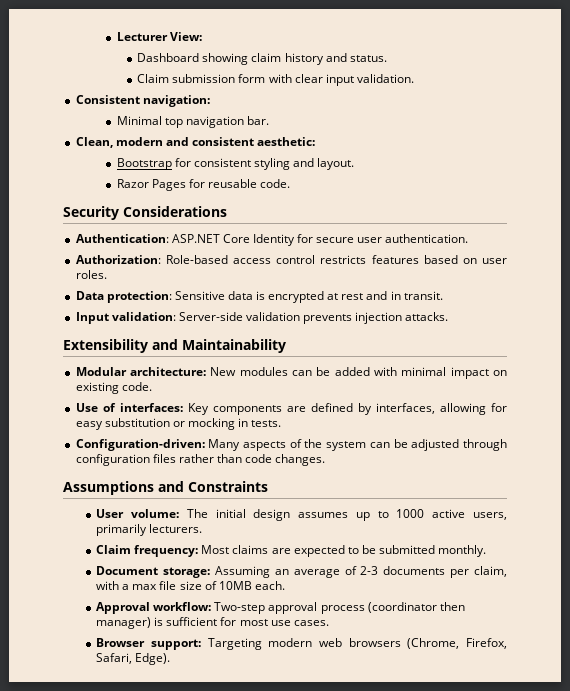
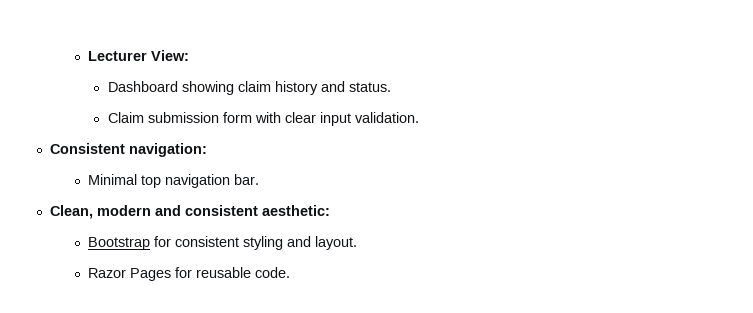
[63,206,227,220] [75,234,469,246] [75,255,507,264] [75,270,107,279] [75,291,443,303] [75,312,449,324] [63,339,286,353] [75,367,507,379] [75,382,152,394] [75,403,508,415] [75,418,282,430] [75,439,508,451] [75,454,326,466] [63,481,268,495] [96,509,508,521] [96,524,203,536] [96,545,487,557] [96,566,507,578] [96,581,285,590] [96,602,465,614] [96,617,329,629] [96,638,507,650] [96,653,171,665] // Security Considerations // Authentication: ASP.NET Core Identity for secure user authentication. // Authorization: Role-based access control restricts features based on user roles. // Data protection: Sensitive data is encrypted at rest and in transit. // Input validation: Server-side validation prevents injection attacks. // Extensibility and Maintainability // Modular architecture: New modules can be added with minimal impact on existing code. // Use of interfaces: Key components are defined by interfaces, allowing for easy substitution or mocking in tests. // Configuration-driven: Many aspects of the system can be adjusted through configuration files rather than code changes. // Assumptions and Constraints // User volume: The initial design assumes up to 1000 active users, primarily lecturers. // Claim frequency: Most claims are expected to be submitted monthly. // Document storage: Assuming an average of 2-3 documents per claim, with a max file size of 10MB each. // Approval workflow: Two-step approval process (coordinator then manager) is sufficient for most use cases. // Browser support: Targeting modern web browsers (Chrome, Firefox, Safari, Edge). -> (291, 272) none

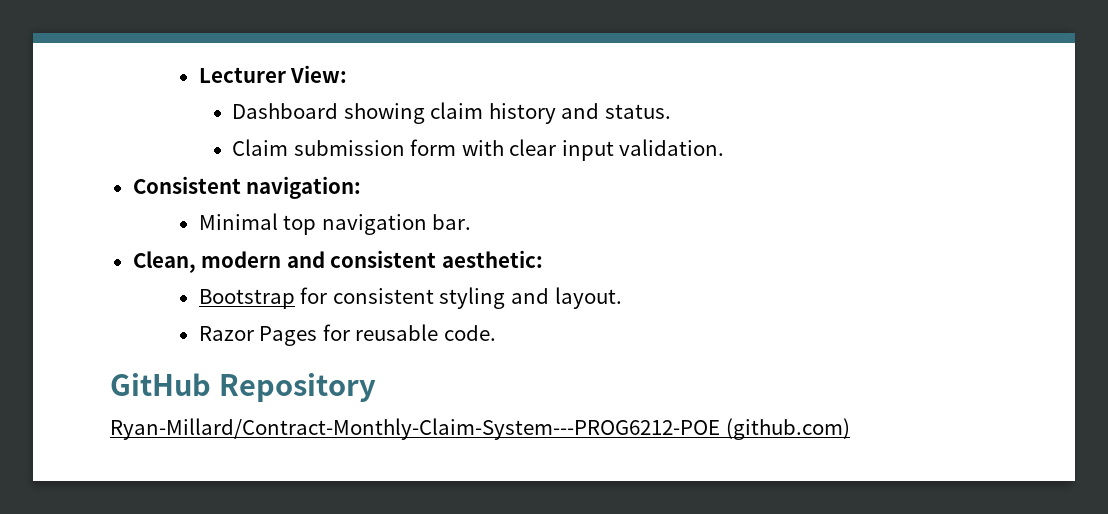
(291, 272) none -> [110,373,376,402] [110,418,850,440] // GitHub Repository // Ryan-Millard/Contract-Monthly-Claim-System---PROG6212-POE (github.com)

